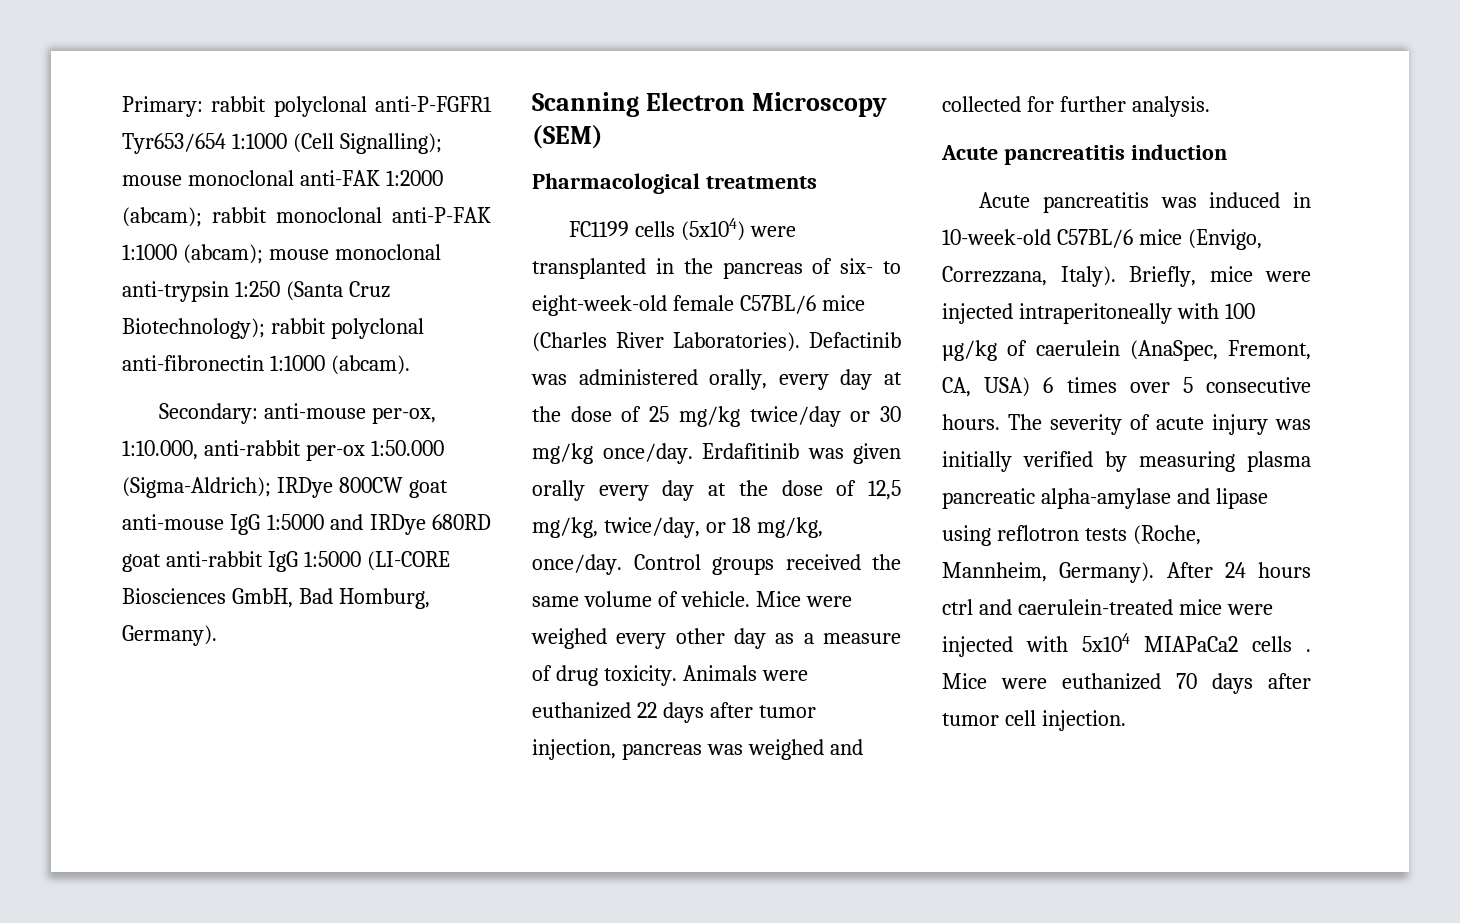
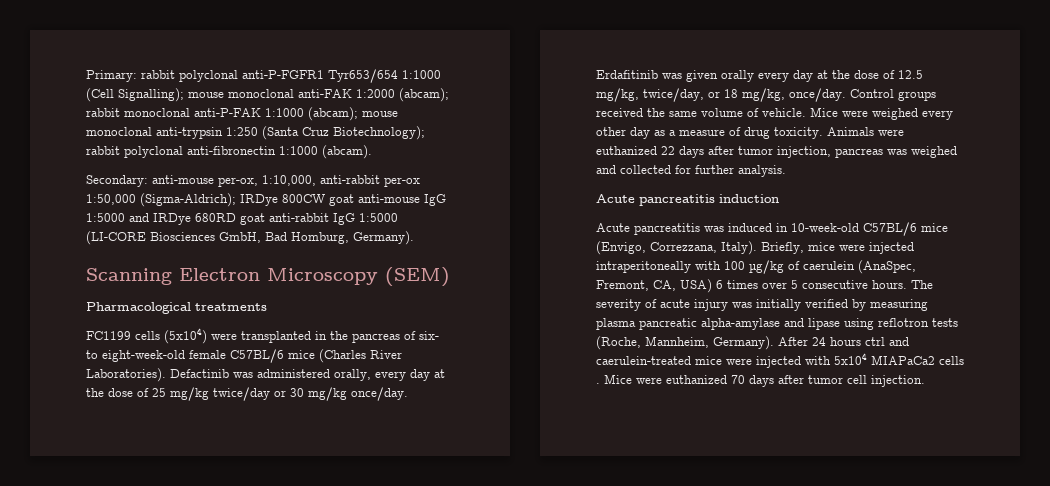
[122,440,198,460] 1:10.000, -> [262,175,316,186] 1:10,000,
[370,440,444,456] 1:50.000 -> [86,194,136,205] 1:50,000
[868,480,901,500] 12,5 -> [898,70,923,79] 12.5

